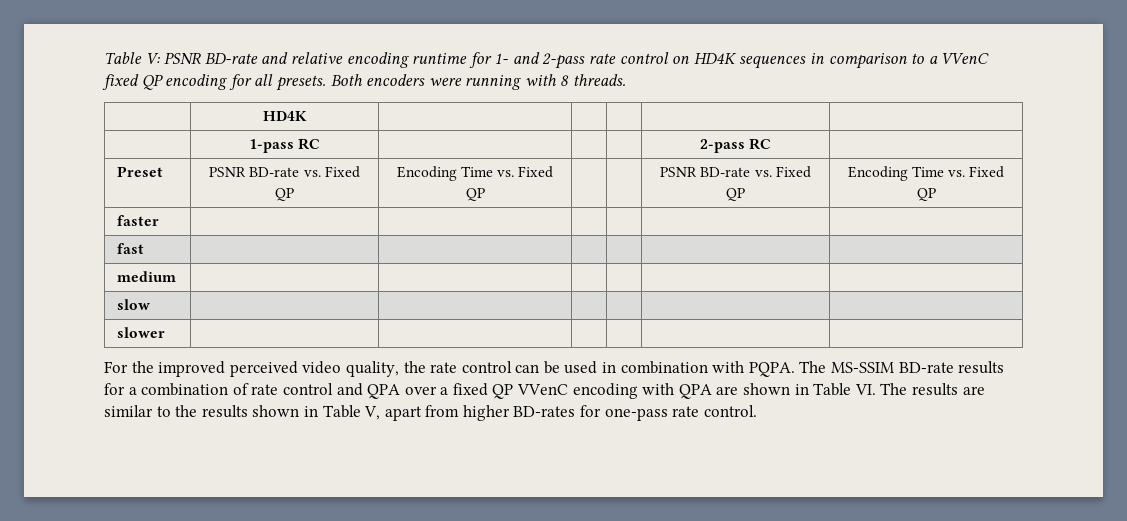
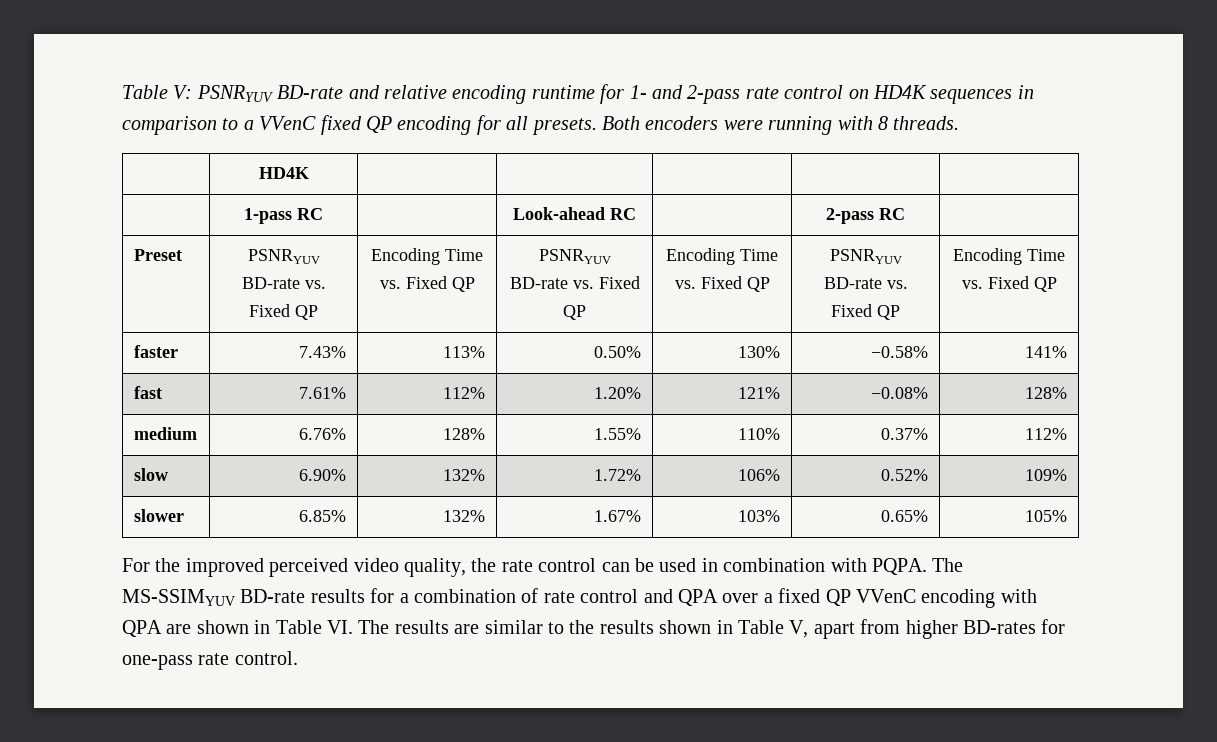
[164,52,202,64] PSNR -> [196,85,273,102] PSNRYUV
(321, 144) none -> [513,207,636,220] Look-ahead RC
[209,166,360,178] [275,188,294,201] [396,166,554,181] [465,188,485,201] [660,167,698,177] PSNR BD-rate vs. Fixed QP | Encoding Time vs. Fixed QP | | | PSNR -> [247,249,320,264] [241,277,326,289] [249,304,318,320] [371,248,483,265] [379,276,475,292] [538,249,611,264] [509,276,640,289] [563,305,586,320] [666,248,778,265] [674,276,770,292] [829,249,902,264] PSNRYUV BD-rate vs. Fixed QP | Encoding Time vs. Fixed QP | PSNRYUV BD-rate vs. Fixed QP | Encoding Time vs. Fixed QP | PSNRYUV
[117,243,145,254] [117,271,177,282] [117,299,151,310] [117,327,166,338] | | | | | // fast | | | | | | // medium | | | | | | // slow | | | | | | // slower | | | | | | -> [299,346,347,358] [443,346,486,358] [594,346,642,358] [738,346,781,358] [871,346,929,358] [1025,346,1068,358] [133,386,162,399] [299,387,347,399] [443,387,486,399] [594,387,642,399] [738,387,781,399] [871,387,929,399] [1025,387,1068,399] [133,427,197,440] [299,428,347,440] [443,428,486,440] [594,428,642,440] [738,428,781,440] [881,428,929,440] [1025,428,1068,440] [133,468,168,481] [299,469,347,481] [443,469,486,481] [594,469,642,481] [738,469,781,481] [881,469,929,481] [1025,469,1068,481] [133,509,184,522] [299,510,347,522] [443,510,486,522] [594,510,642,522] [738,510,781,522] [881,510,929,522] [1025,510,1068,522] 7.43% | 113% | 0.50% | 130% | −0.58% | 141% // fast | 7.61% | 112% | 1.20% | 121% | −0.08% | 128% // medium | 6.76% | 128% | 1.55% | 110% | 0.37% | 112% // slow | 6.90% | 132% | 1.72% | 106% | 0.52% | 109% // slower | 6.85% | 132% | 1.67% | 103% | 0.65% | 105%
[831,362,895,373] MS-SSIM -> [122,589,235,606] MS-SSIMYUV

